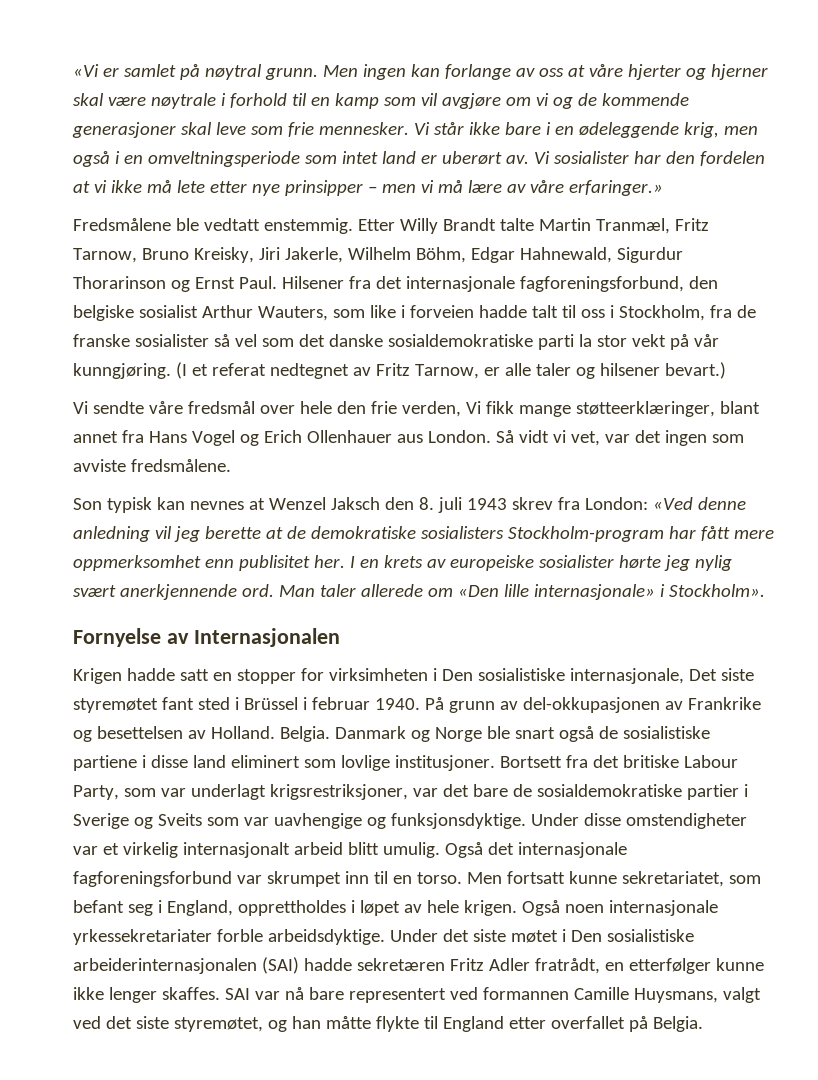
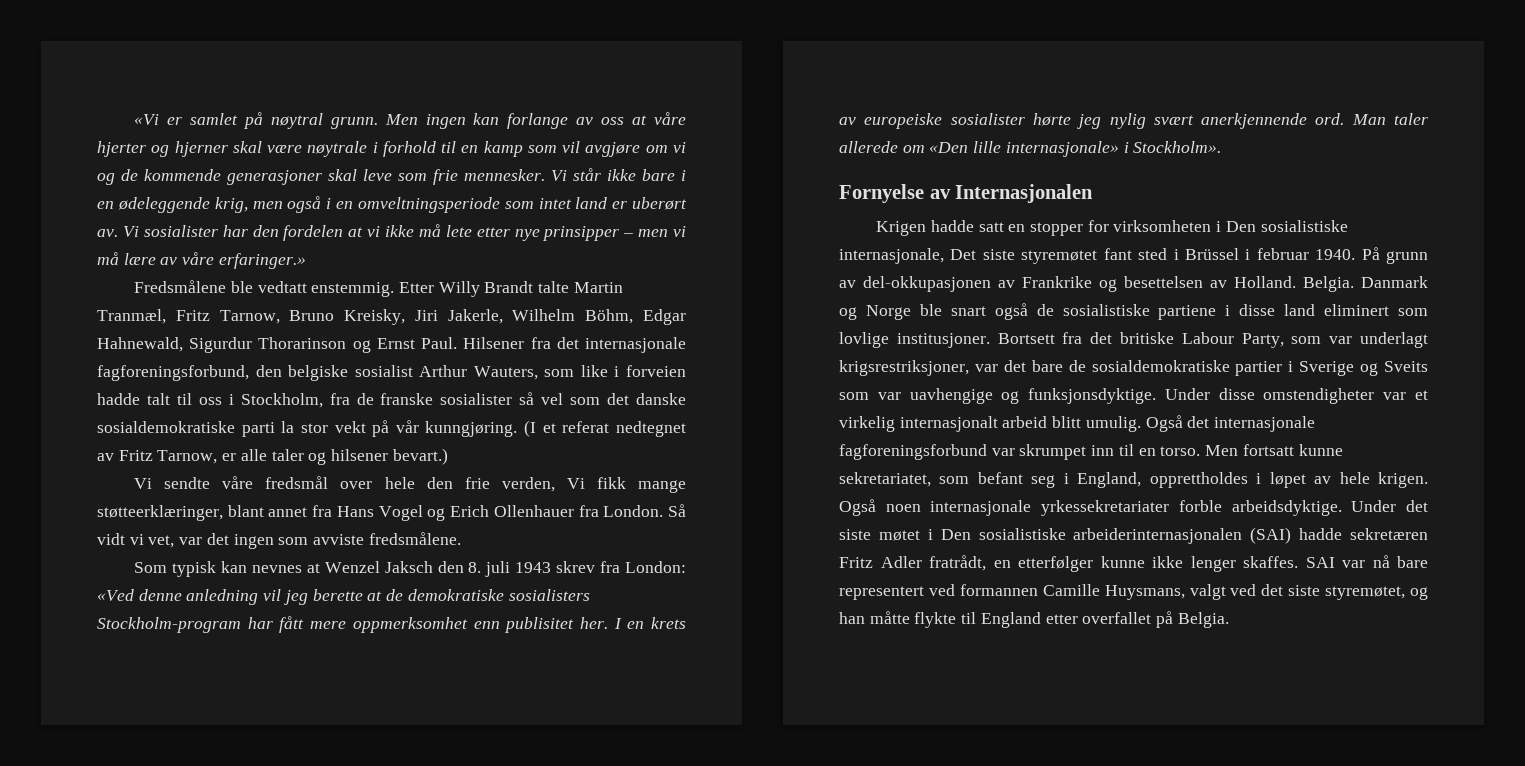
[396,434,423,443] aus -> [578,505,599,517] fra
[73,498,102,510] Son -> [134,562,168,573] Som
[328,668,428,681] virksimheten -> [1113,220,1212,232] virksomheten

